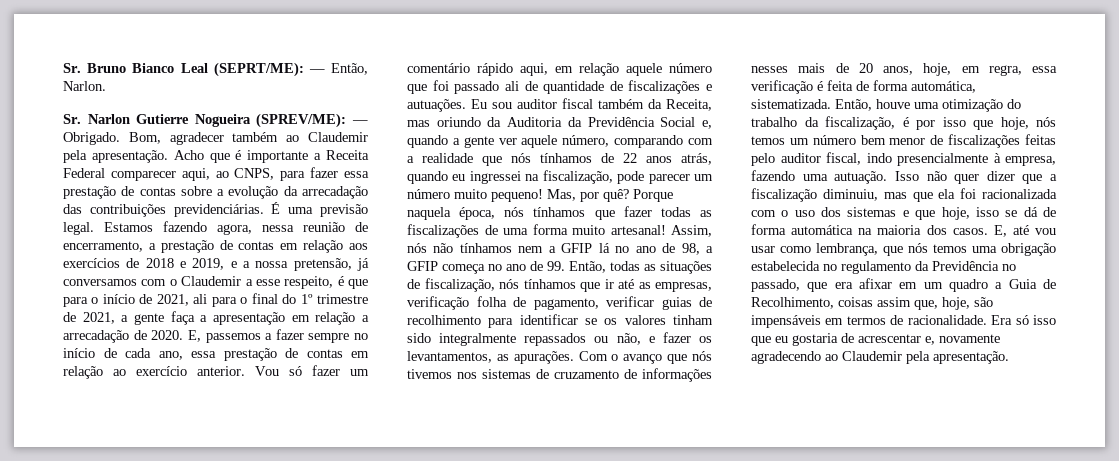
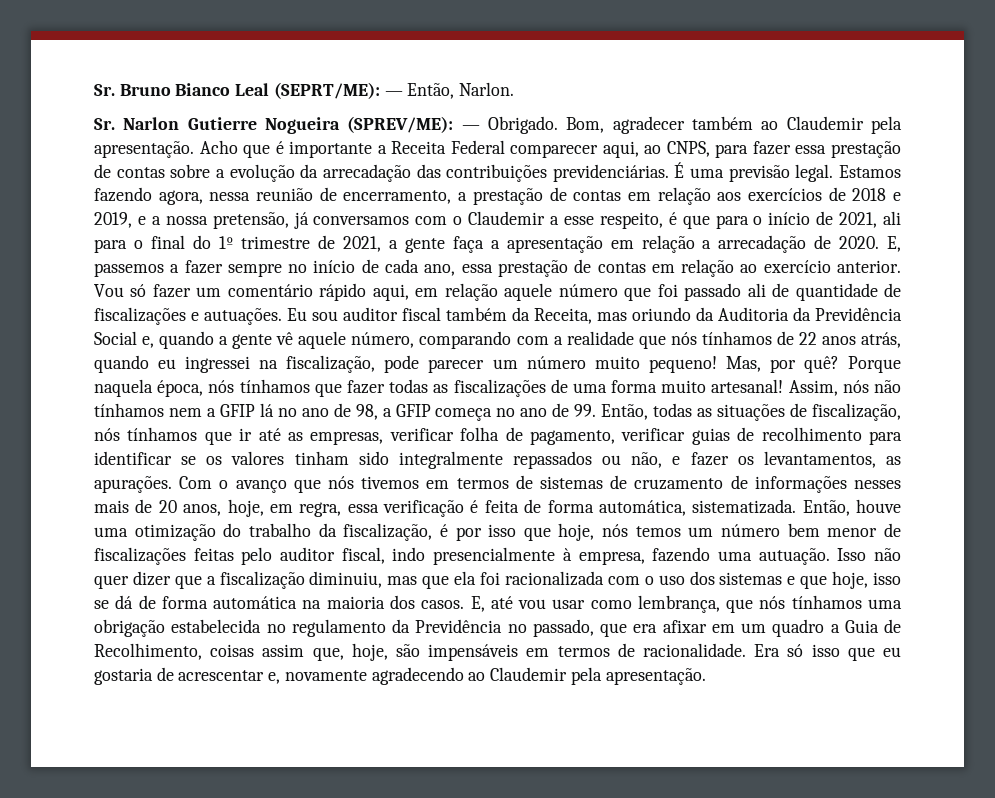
[498,138,517,145] ver -> [276,332,294,345] vê
[407,296,469,310] verificação -> [389,428,454,441] verificar
[457,372,477,379] nos -> [426,475,533,489] em termos de
[933,244,967,253] temos -> [791,595,862,609] tínhamos

